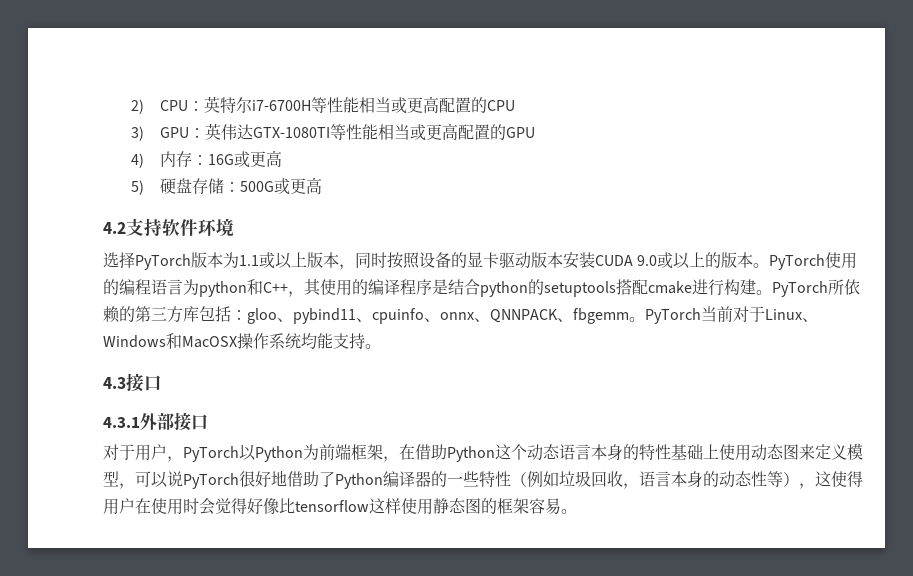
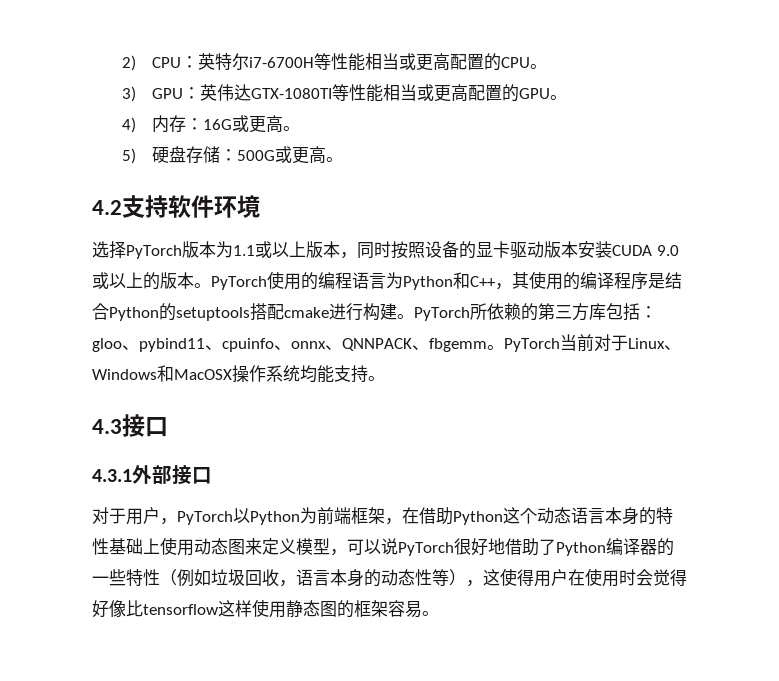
(515, 105) none -> [529,64,547,69] 。
(535, 132) none -> [549,95,567,100] 。
(282, 158) none -> [282,126,300,131] 。
(322, 185) none -> [325,157,343,162] 。
[199,281,247,297] python -> [403,276,453,290] Python
[480,281,528,297] python -> [109,307,159,321] Python

